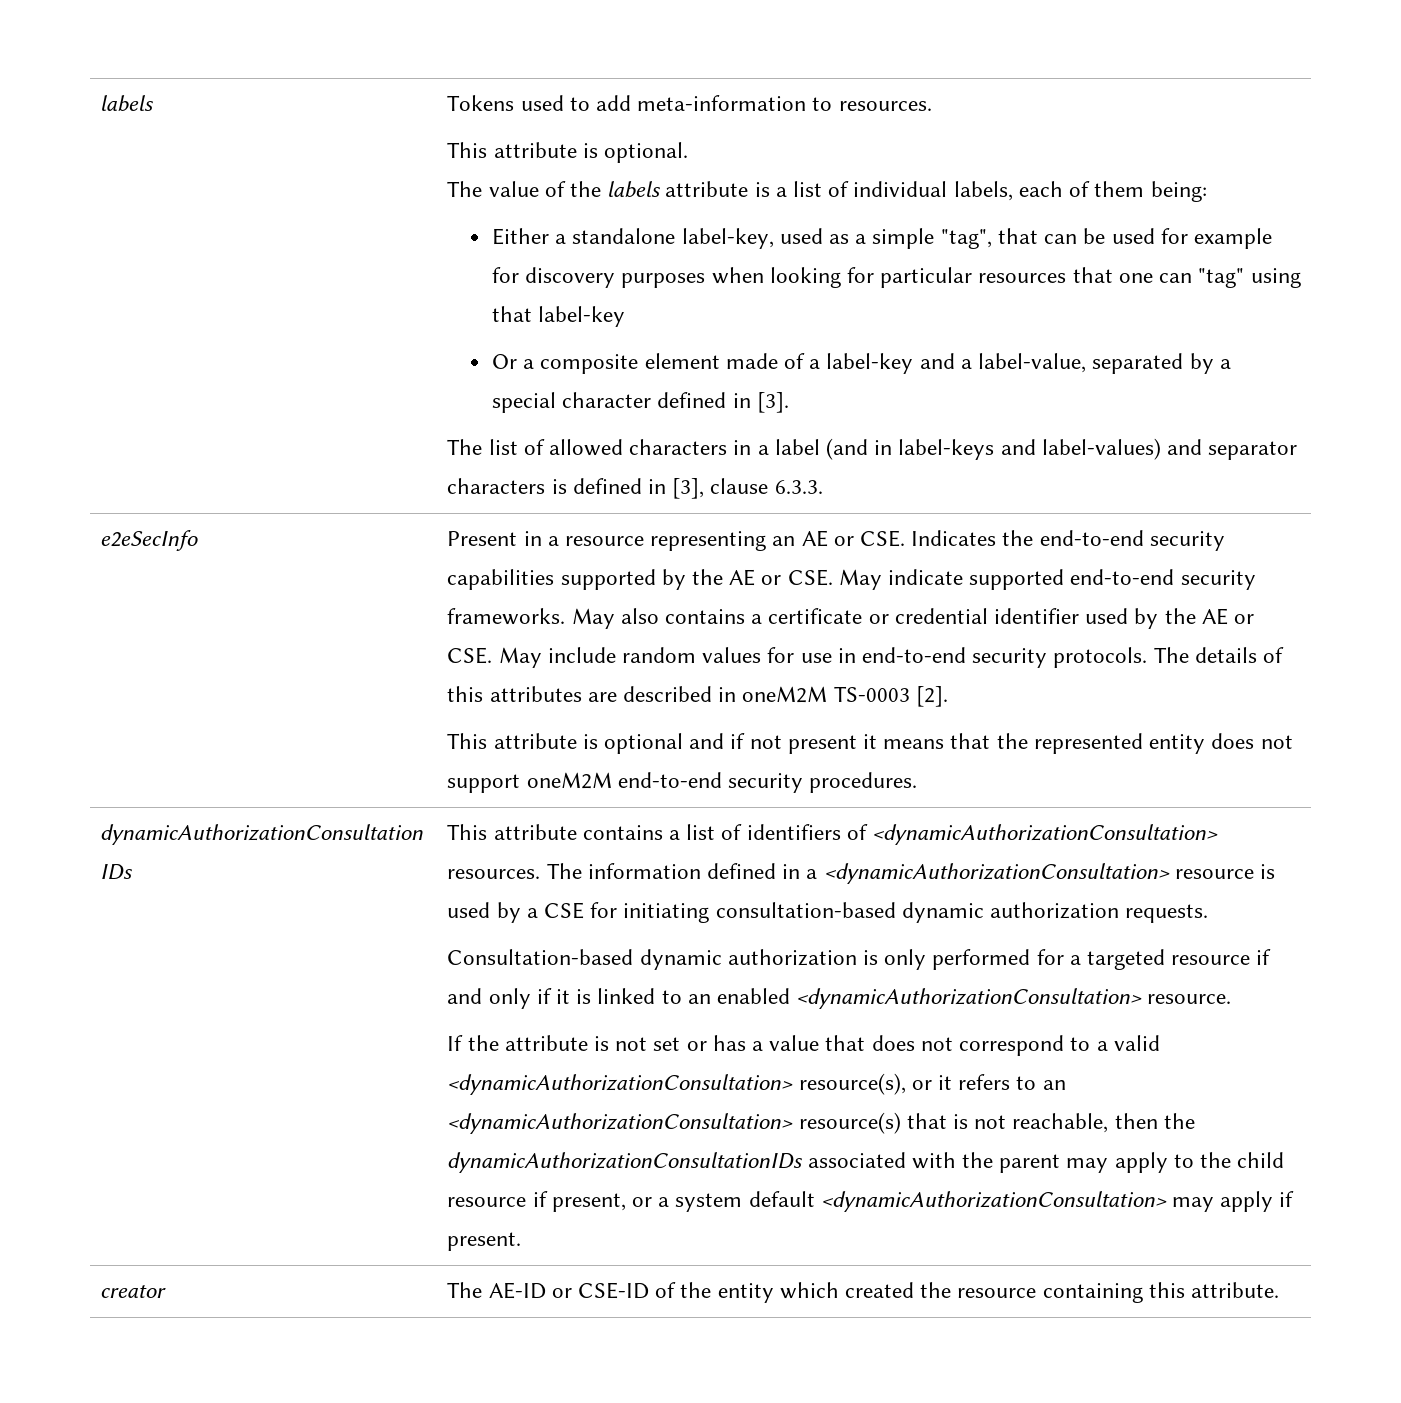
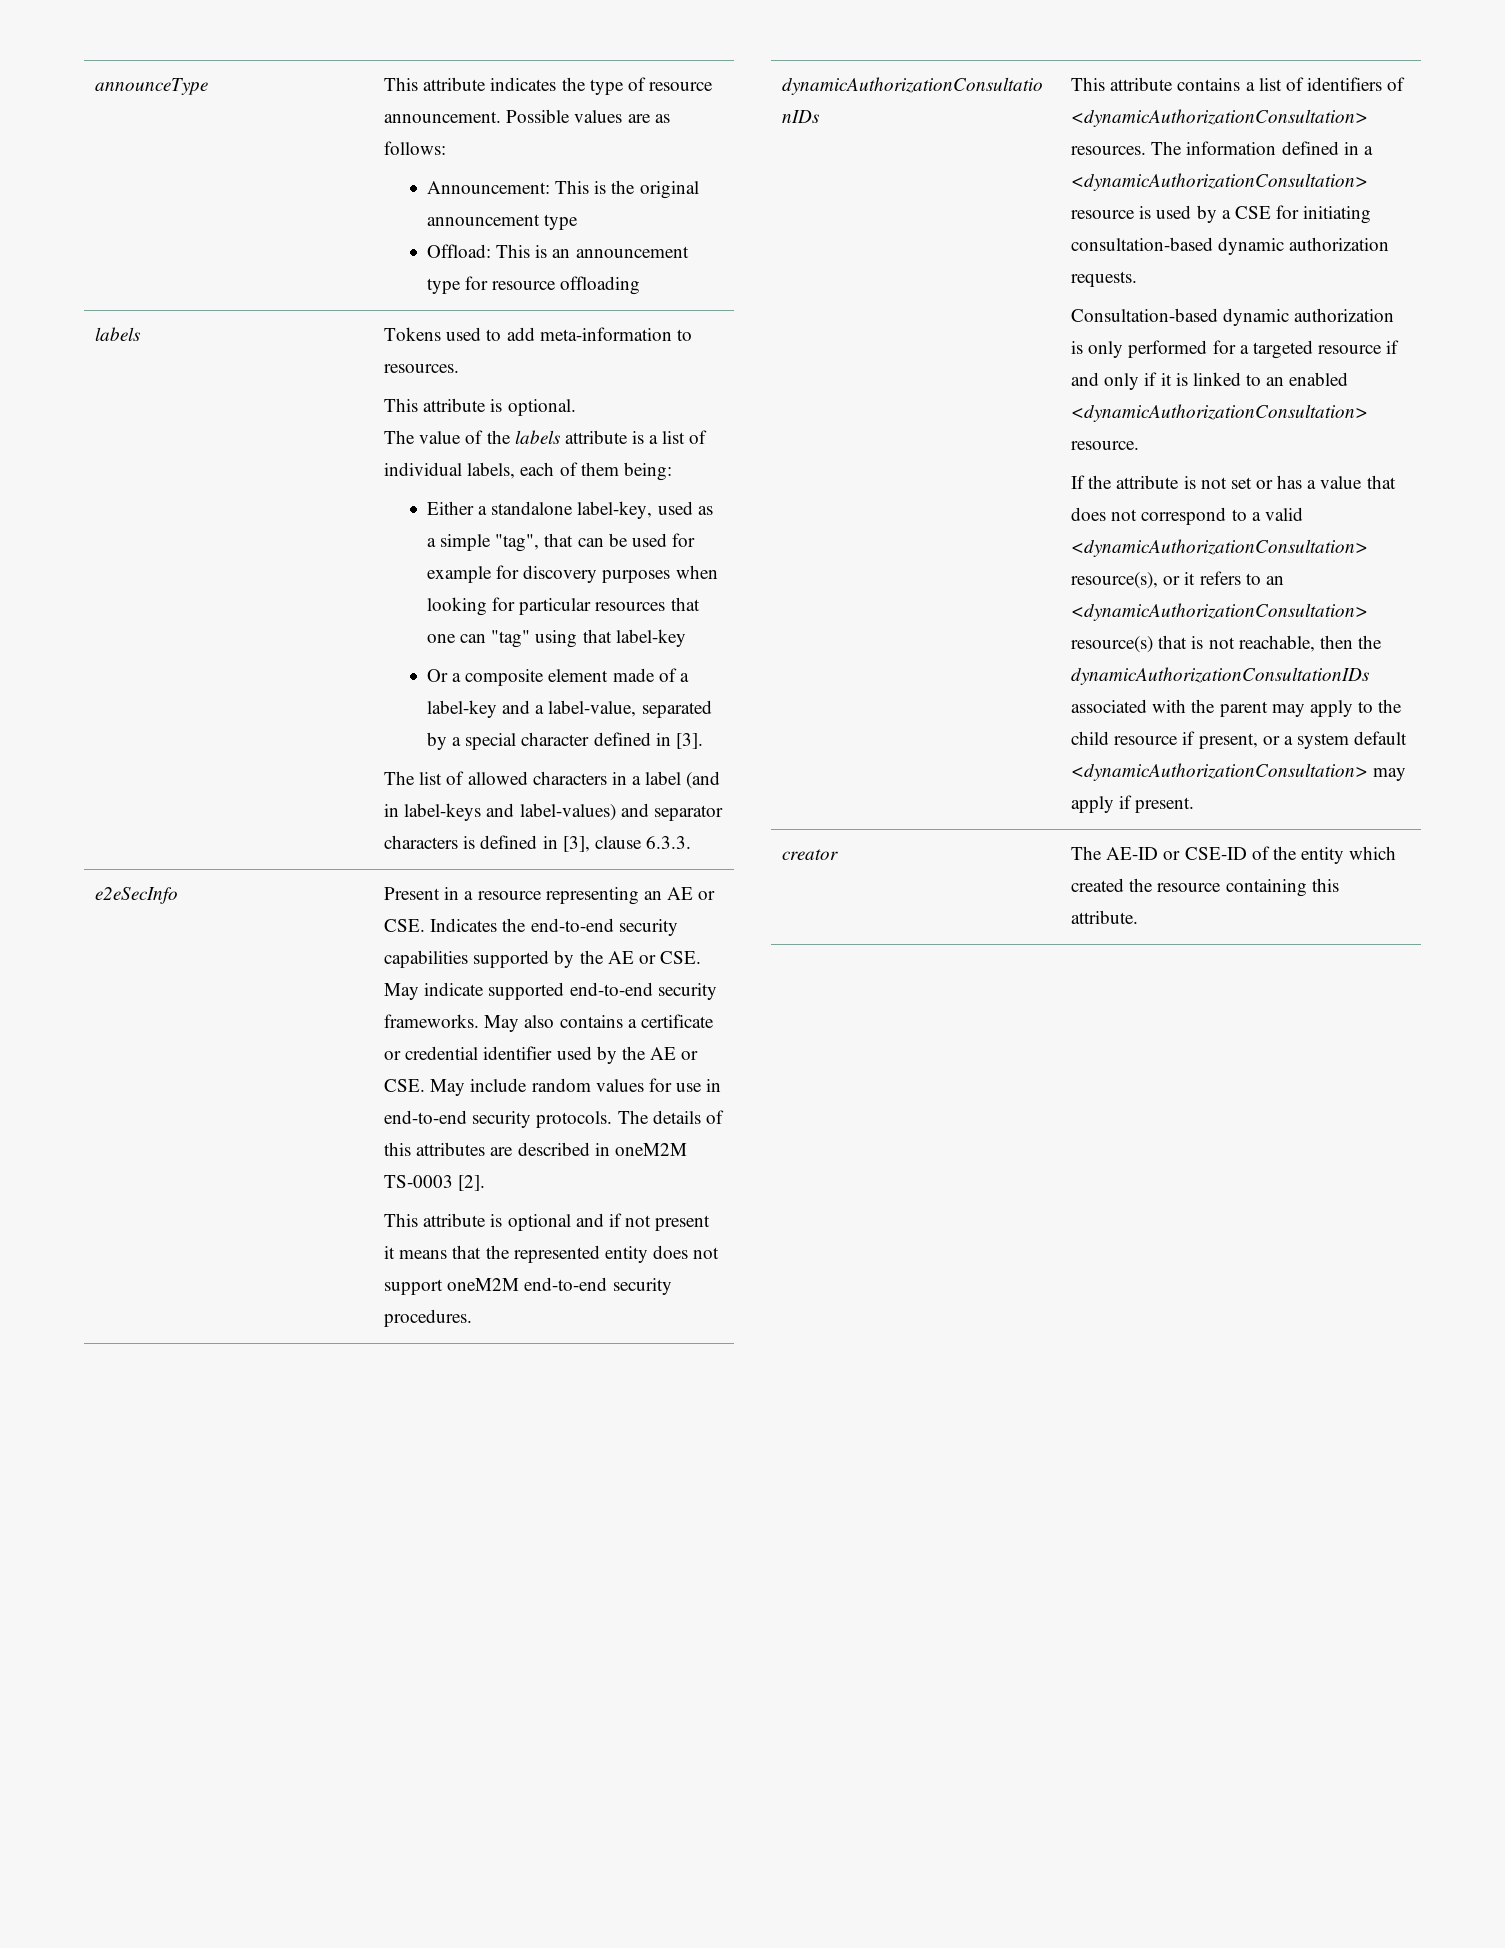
(100, 103) none -> [95,78,209,95] [384,77,713,95] [384,109,670,123] [384,141,447,155] [426,180,699,199] [426,214,579,230] [426,244,689,258] [426,276,641,295] announceType | This attribute indicates the type of resource announcement. Possible values are as follows: // Announcement: This is the original announcement type // Offload: This is an announcement type for resource offloading //

